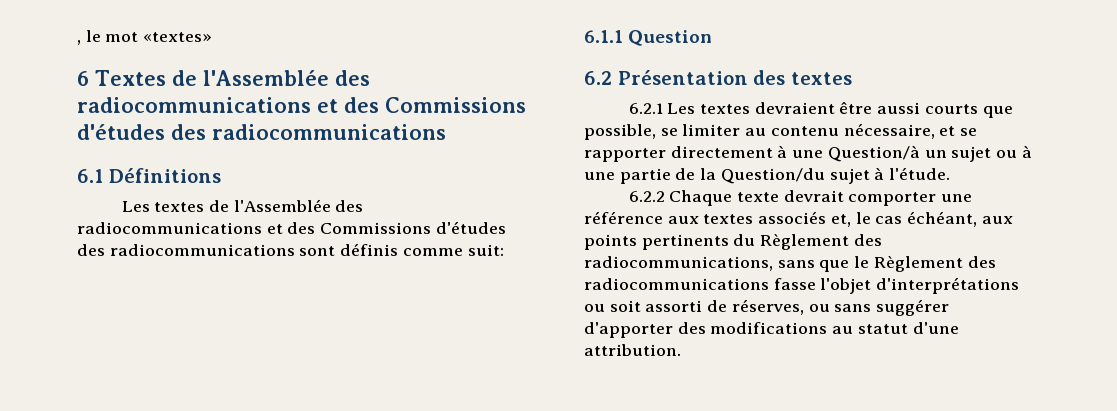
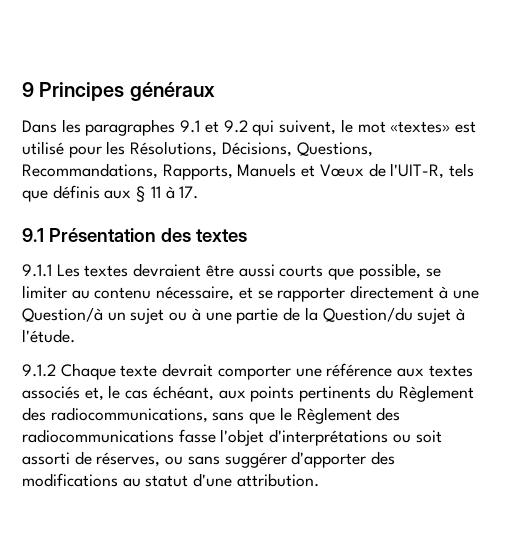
[77,30,213,45] [77,70,370,86] [77,97,526,113] [77,124,446,140] [77,168,221,183] [121,199,364,212] [77,221,506,234] [77,243,504,256] [584,30,713,46] [584,71,612,85] , le mot «textes» // 6 Textes de l'Assemblée des radiocommunications et des Commissions d'études des radiocommunications // 6.1 Définitions // Les textes de l'Assemblée des radiocommunications et des Commissions d'études des radiocommunications sont définis comme suit: // 6.1.1 Question // 6.2 -> [22,82,215,101] [22,119,476,136] [22,141,373,158] [22,163,475,180] [22,185,199,202] [22,228,44,242] 9 Principes généraux // Dans les paragraphes 9.1 et 9.2 qui suivent, le mot «textes» est utilisé pour les Résolutions, Décisions, Questions, Recommandations, Rapports, Manuels et Vœux de l'UIT-R, tels que définis aux § 11 à 17. // 9.1
[628,103,663,114] 6.2.1 -> [22,264,52,277] 9.1.1
[628,191,665,202] 6.2.2 -> [22,364,56,377] 9.1.2

